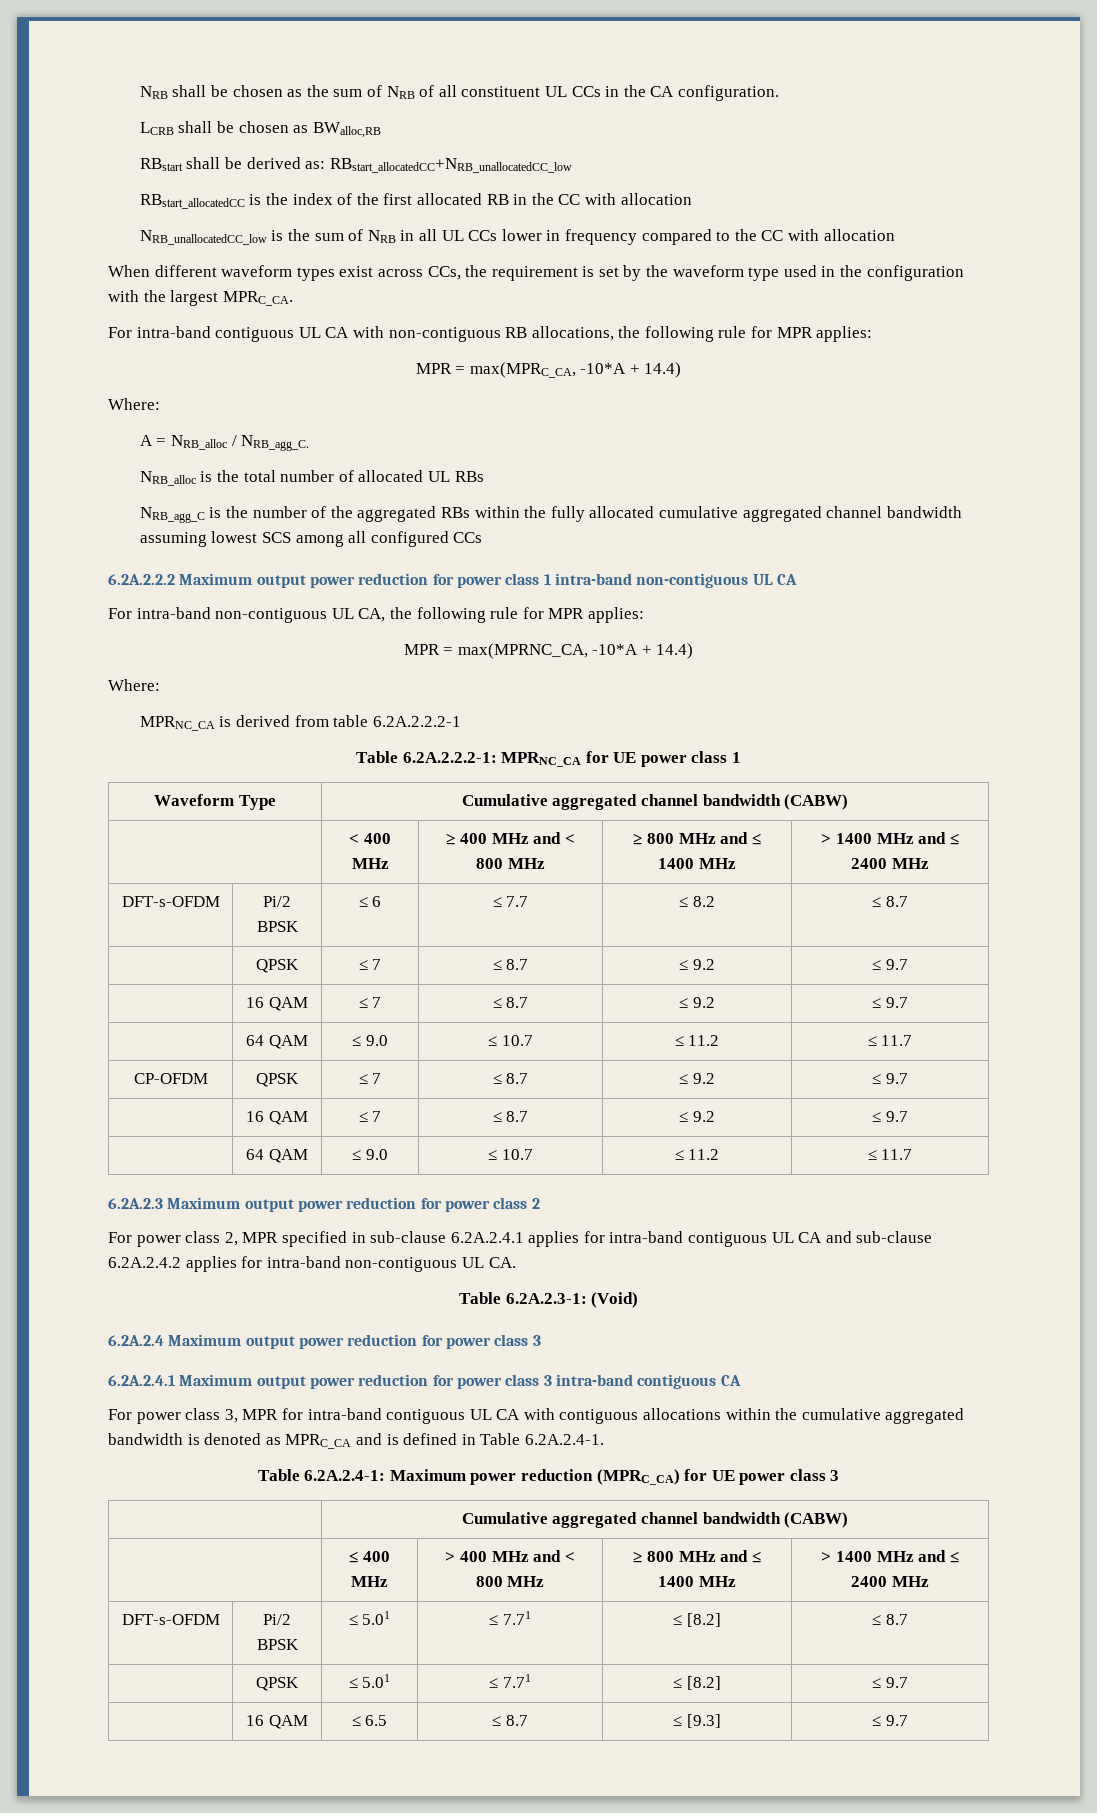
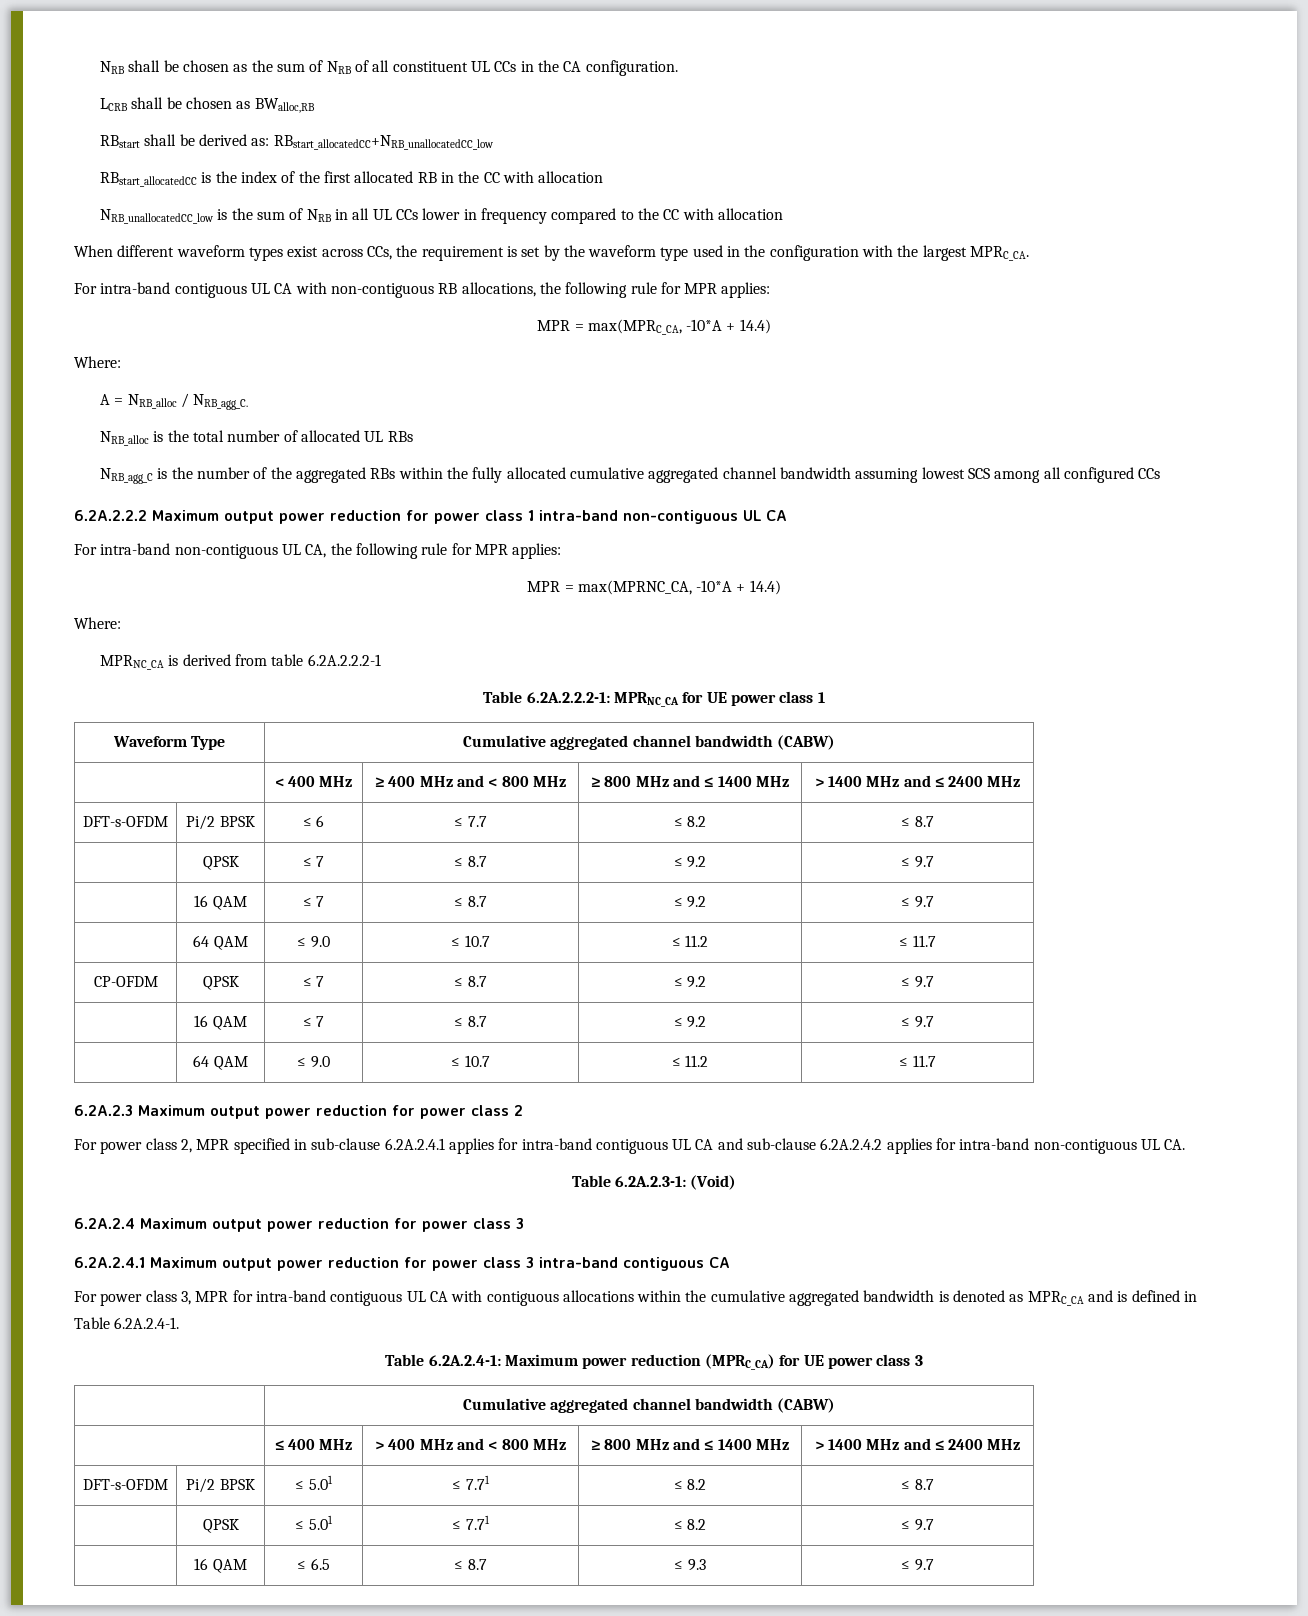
[686,1613,721,1627] [8.2] -> [687,1479,707,1490] 8.2
[686,1676,721,1690] [8.2] -> [687,1519,707,1530] 8.2
[686,1714,721,1728] [9.3] -> [687,1559,706,1571] 9.3

